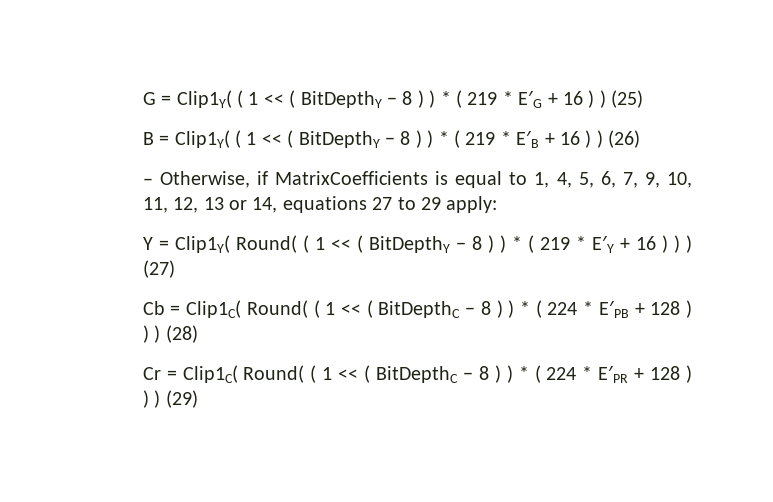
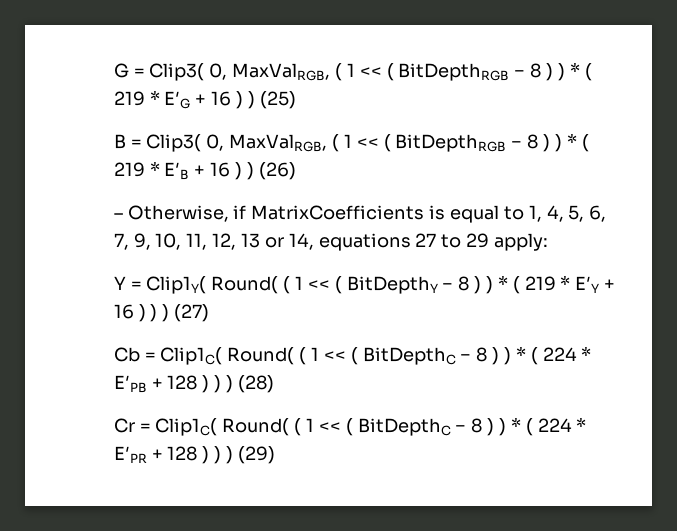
[176,90,382,108] Clip1Y( ( 1 << ( BitDepthY -> [149,63,510,81] Clip3( 0, MaxValRGB, ( 1 << ( BitDepthRGB
[174,130,380,148] Clip1Y( ( 1 << ( BitDepthY -> [146,134,507,152] Clip3( 0, MaxValRGB, ( 1 << ( BitDepthRGB

